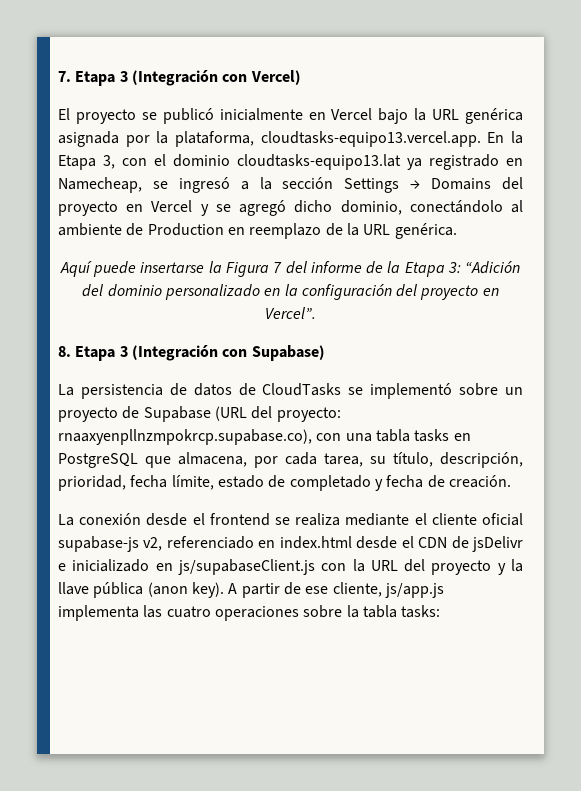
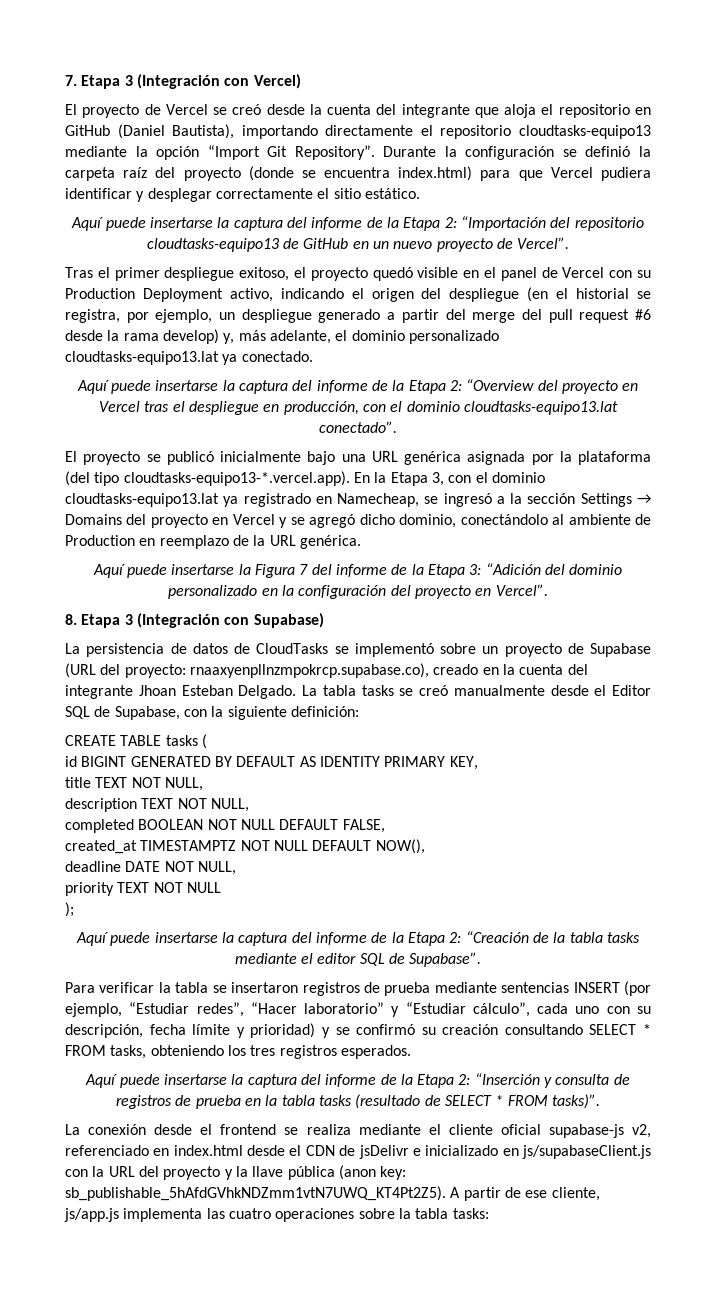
(301, 77) none -> [65,104,651,118] [65,124,651,139] [65,145,651,160] [65,166,651,181] [65,188,420,202] [71,216,644,231] [146,237,570,252] [65,267,651,281] [65,287,652,302] [65,309,651,323] [65,329,499,344] [65,351,313,365] [76,379,639,394] [99,401,618,415] [319,421,397,433] // El proyecto de Vercel se creó desde la cuenta del integrante que aloja el repositorio en GitHub (Daniel Bautista), importando directamente el repositorio cloudtasks-equipo13 mediante la opción “Import Git Repository”. Durante la configuración se definió la carpeta raíz del proyecto (donde se encuentra index.html) para que Vercel pudiera identificar y desplegar correctamente el sitio estático. // Aquí puede insertarse la captura del informe de la Etapa 2: “Importación del repositorio cloudtasks-equipo13 de GitHub en un nuevo proyecto de Vercel”. // Tras el primer despliegue exitoso, el proyecto quedó visible en el panel de Vercel con su Production Deployment activo, indicando el origen del despliegue (en el historial se registra, por ejemplo, un despliegue generado a partir del merge del pull request #6 desde la rama develop) y, más adelante, el dominio personalizado cloudtasks-equipo13.lat ya conectado. // Aquí puede insertarse la captura del informe de la Etapa 2: “Overview del proyecto en Vercel tras el despliegue en producción, con el dominio cloudtasks-equipo13.lat conectado”.
[308,108,427,124] en Vercel bajo la -> [307,451,366,465] bajo una
[175,131,481,147] plataforma, cloudtasks-equipo13.vercel.app. -> [578,451,651,465] [65,471,350,486] plataforma (del tipo cloudtasks-equipo13-*.vercel.app).
[316,429,471,442] [58,452,523,468] [58,475,511,491] con una tabla tasks en PostgreSQL que almacena, por cada tarea, su título, descripción, prioridad, fecha límite, estado de completado y fecha de creación. -> [433,664,588,675] [65,685,651,699] [65,706,359,720] [65,734,207,749] [65,756,478,770] [65,777,203,791] [65,798,249,812] [65,819,385,833] [65,839,425,854] [65,861,236,875] [65,882,221,896] [65,902,74,917] [76,931,640,946] [234,952,482,967] [65,981,651,996] [65,1002,651,1017] [65,1023,651,1038] [65,1045,411,1059] [85,1073,630,1088] [116,1094,600,1109] creado en la cuenta del integrante Jhoan Esteban Delgado. La tabla tasks se creó manualmente desde el Editor SQL de Supabase, con la siguiente definición: // CREATE TABLE tasks ( // id BIGINT GENERATED BY DEFAULT AS IDENTITY PRIMARY KEY, // title TEXT NOT NULL, // description TEXT NOT NULL, // completed BOOLEAN NOT NULL DEFAULT FALSE, // created_at TIMESTAMPTZ NOT NULL DEFAULT NOW(), // deadline DATE NOT NULL, // priority TEXT NOT NULL // ); // Aquí puede insertarse la captura del informe de la Etapa 2: “Creación de la tabla tasks mediante el editor SQL de Supabase”. // Para verificar la tabla se insertaron registros de prueba mediante sentencias INSERT (por ejemplo, “Estudiar redes”, “Hacer laboratorio” y “Estudiar cálculo”, cada uno con su descripción, fecha límite y prioridad) y se confirmó su creación consultando SELECT * FROM tasks, obteniendo los tres registros esperados. // Aquí puede insertarse la captura del informe de la Etapa 2: “Inserción y consulta de registros de prueba en la tabla tasks (resultado de SELECT * FROM tasks)”.
[191,582,224,598] key). -> [380,1166,407,1180] [65,1186,446,1201] key: sb_publishable_5hAfdGVhkNDZmm1vtN7UWQ_KT4Pt2Z5).

